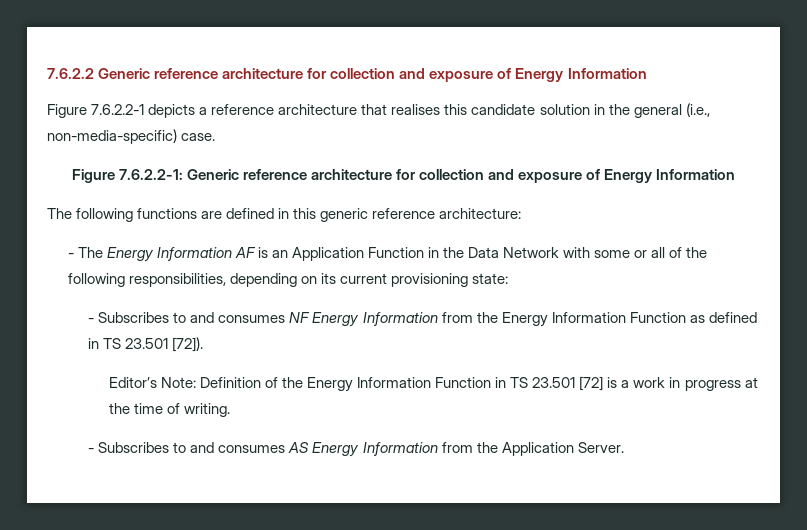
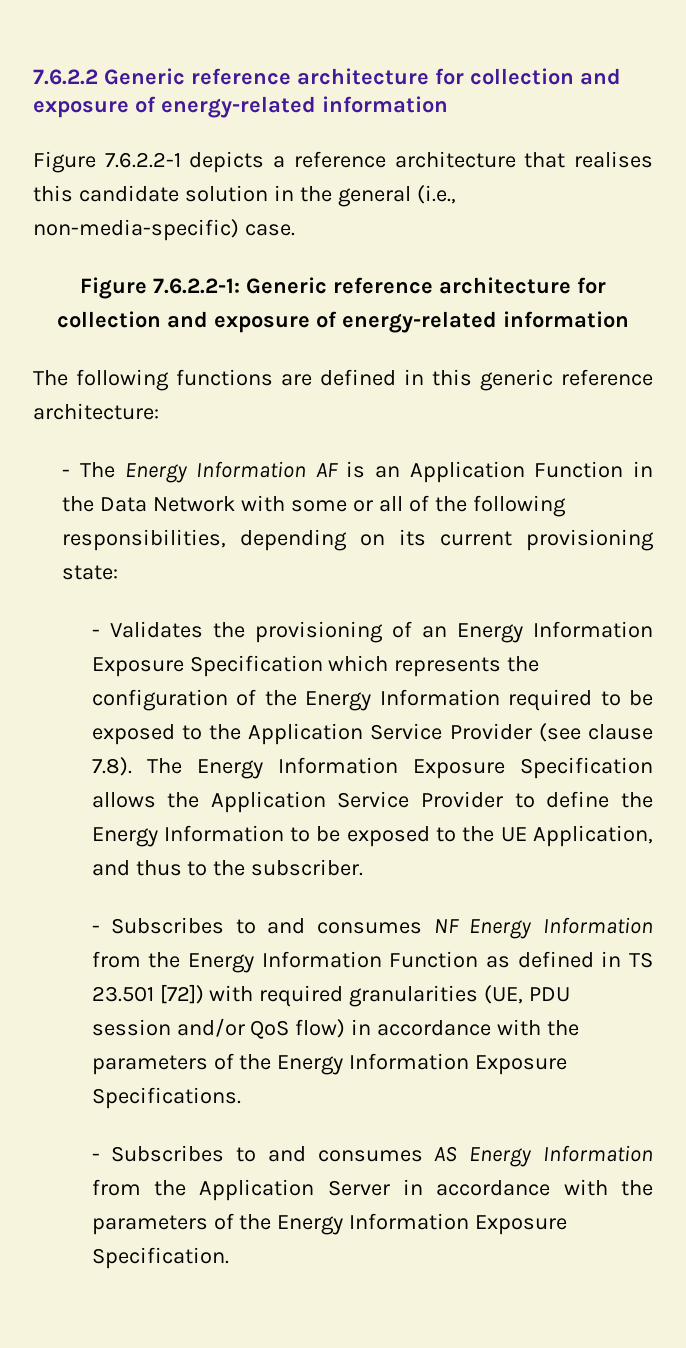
[515,68,647,82] Energy Information -> [161,96,448,118] energy-related information
[604,169,736,183] Energy Information -> [341,311,629,333] energy-related information
(508, 278) none -> [91,621,653,643] [91,655,540,677] [91,689,653,711] [91,723,653,745] [91,757,653,779] [91,791,653,813] [91,825,653,847] [91,859,364,876] // - Validates the provisioning of an Energy Information Exposure Specification which represents the configuration of the Energy Information required to be exposed to the Application Service Provider (see clause 7.8). The Energy Information Exposure Specification allows the Application Service Provider to define the Energy Information to be exposed to the UE Application, and thus to the subscriber.
[172,337,204,352] [108,376,758,392] [108,403,230,417] [72]). // Editor’s Note: Definition of the Energy Information Function in TS 23.501 [72] is a work in progress at the time of writing. -> [159,984,571,1007] [91,1018,580,1039] [91,1053,568,1075] [91,1087,241,1109] [72]) with required granularities (UE, PDU session and/or QoS flow) in accordance with the parameters of the Energy Information Exposure Specifications.
[577,442,624,453] Server. -> [327,1179,653,1196] [91,1213,568,1235] [91,1247,229,1269] Server in accordance with the parameters of the Energy Information Exposure Specification.

